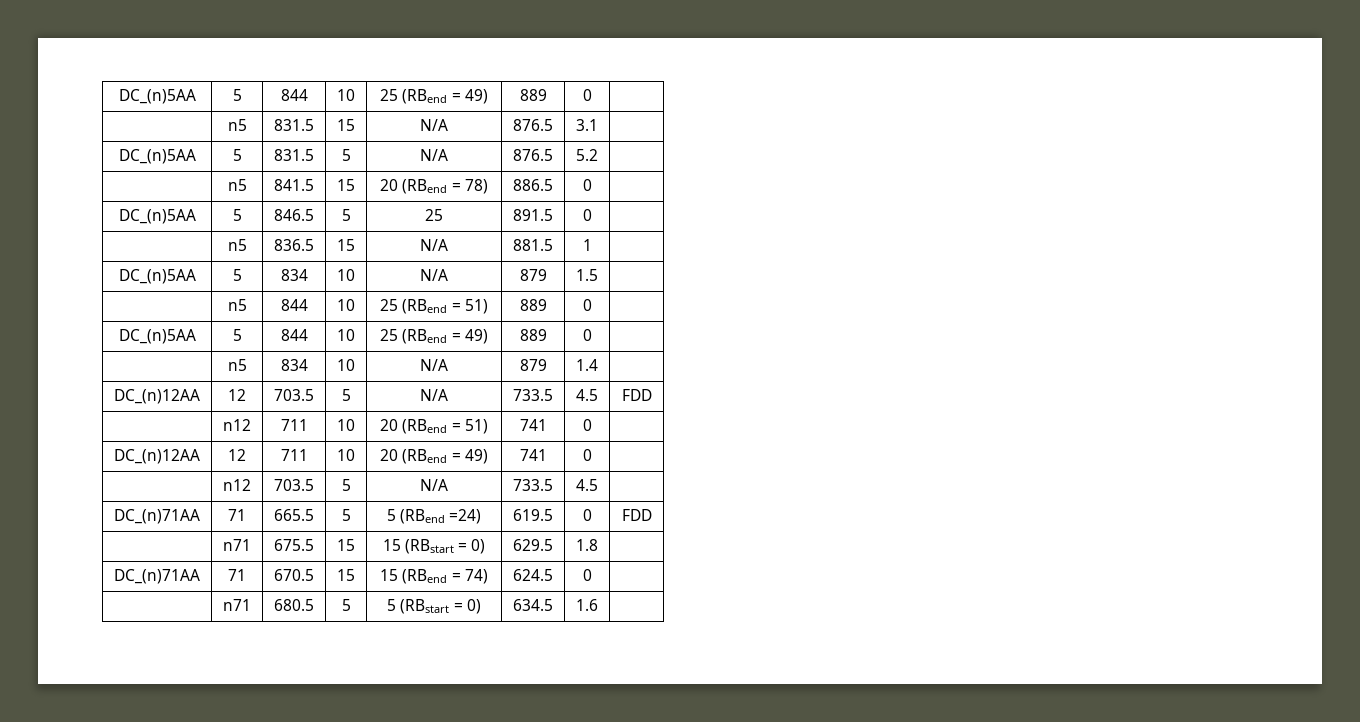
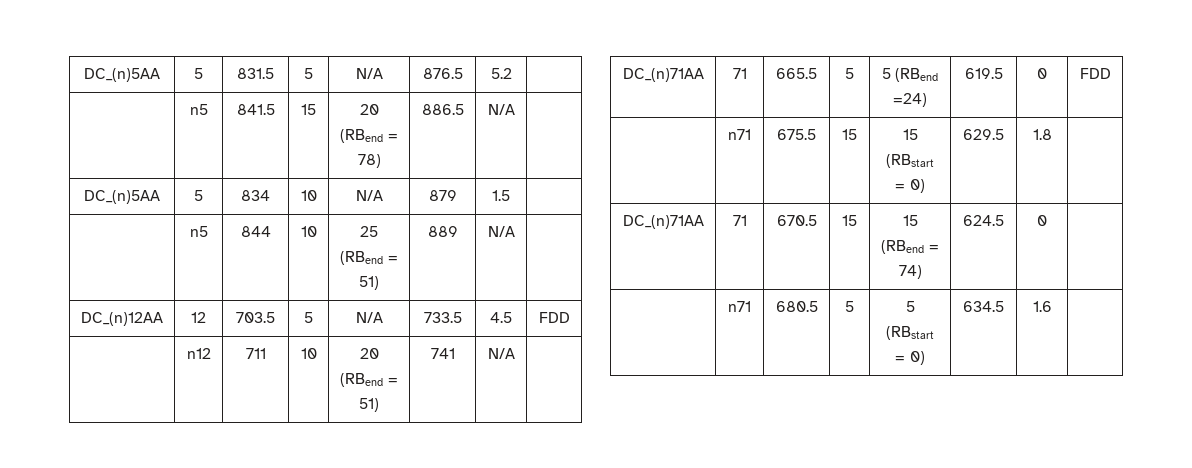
[118,89,196,104] [232,89,242,101] [280,89,308,101] [337,89,355,101] [380,89,488,104] [519,89,547,101] [582,89,592,101] [227,119,247,131] [274,119,314,131] [337,119,355,131] [420,119,448,131] [513,119,553,131] [576,119,598,131] [118,149,196,164] [232,149,242,161] DC_(n)5AA | 5 | 844 | 10 | 25 (RBend = 49) | 889 | 0 | // | n5 | 831.5 | 15 | N/A | 876.5 | 3.1 | // DC_(n)5AA | 5 -> [84,68,160,82] [194,68,203,79] DC_(n)5AA | 5
[582,179,592,191] [118,209,196,224] [232,209,242,221] [274,209,314,221] [341,209,351,221] [425,209,443,221] [513,209,553,221] [582,209,592,221] [227,239,247,251] [274,239,314,251] [337,239,355,251] [420,239,448,251] [513,239,553,251] [582,239,592,251] | 0 | // DC_(n)5AA | 5 | 846.5 | 5 | 25 | 891.5 | 0 | // | n5 | 836.5 | 15 | N/A | 881.5 | 1 -> [487,104,515,115] | N/A
[582,299,592,311] [118,329,196,344] [232,329,242,341] [280,329,308,341] [337,329,355,341] [380,329,488,344] [519,329,547,341] [582,329,592,341] [227,359,247,371] [280,359,308,371] [337,359,355,371] [420,359,448,371] [519,359,547,371] [576,359,598,371] | 0 | // DC_(n)5AA | 5 | 844 | 10 | 25 (RBend = 49) | 889 | 0 | // | n5 | 834 | 10 | N/A | 879 | 1.4 -> [487,226,515,237] | N/A
[582,419,592,431] [114,449,200,464] [228,449,246,461] [280,449,308,461] [337,449,355,461] [380,449,488,464] [519,449,547,461] [582,449,592,461] [223,479,251,491] [274,479,314,491] [341,479,351,491] [420,479,448,491] [513,479,553,491] [576,479,598,491] | 0 | // DC_(n)12AA | 12 | 711 | 10 | 20 (RBend = 49) | 741 | 0 | // | n12 | 703.5 | 5 | N/A | 733.5 | 4.5 -> [487,348,515,359] | N/A

